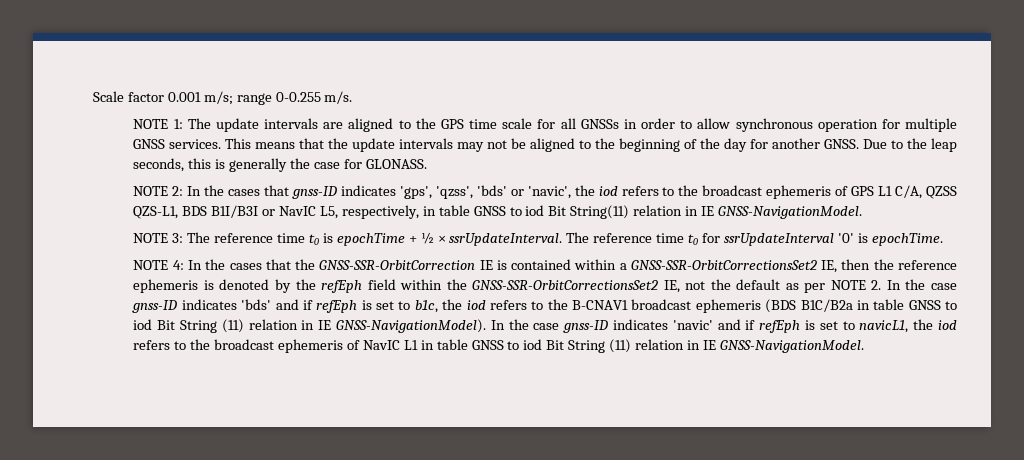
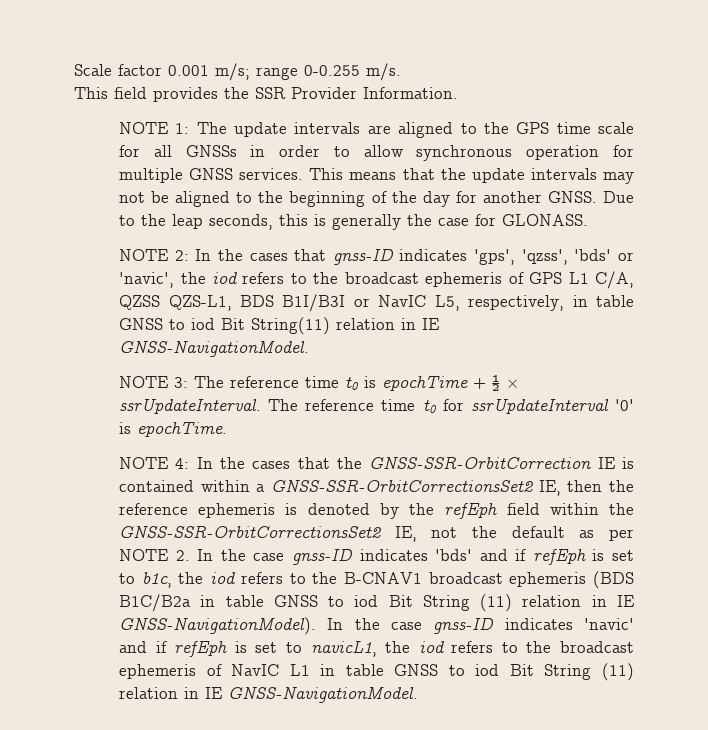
(353, 97) none -> [74,87,458,102] // This field provides the SSR Provider Information.

